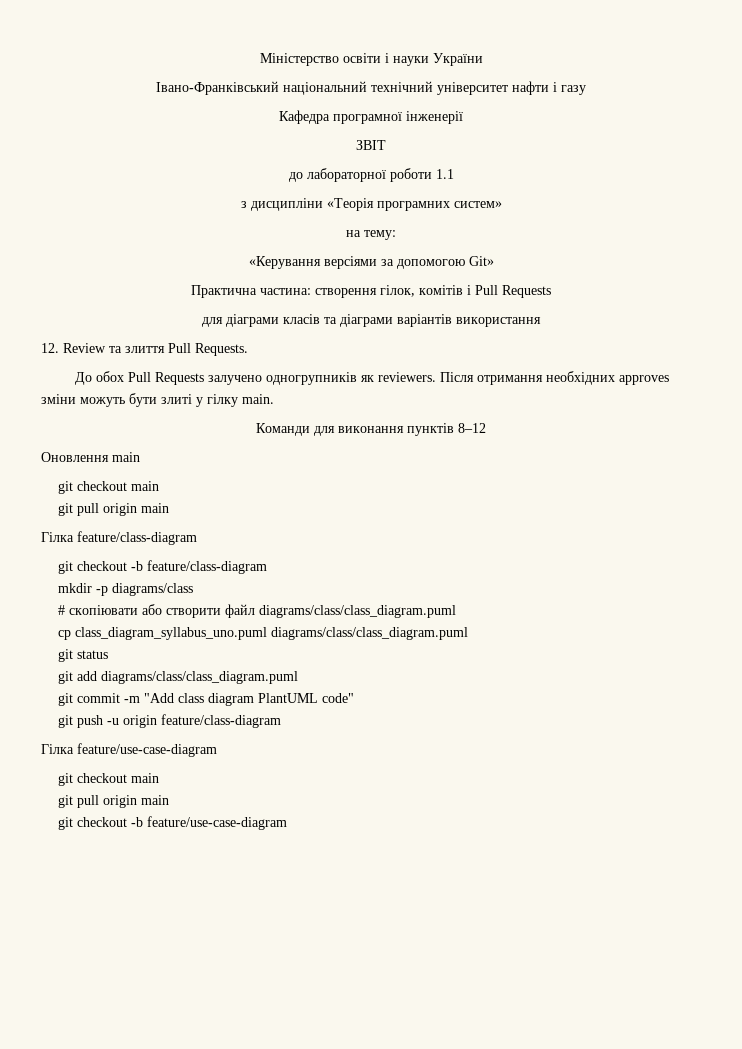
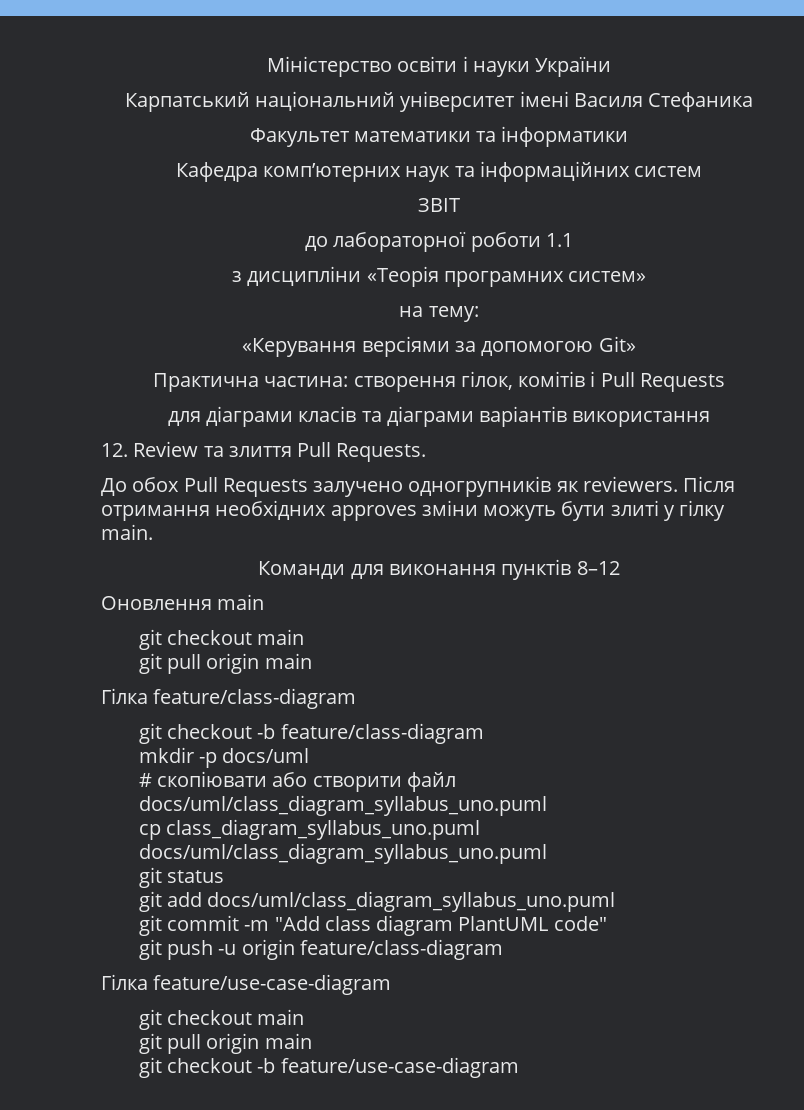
[156,81,586,95] [279,110,463,124] Івано-Франківський національний технічний університет нафти і газу // Кафедра програмної інженерії -> [124,91,754,112] [249,126,629,147] [175,161,703,182] Карпатський національний університет імені Василя Стефаника // Факультет математики та інформатики // Кафедра комп’ютерних наук та інформаційних систем
[111,583,193,596] diagrams/class -> [222,748,310,763] docs/uml
[258,605,456,618] diagrams/class/class_diagram.puml -> [138,795,547,816] docs/uml/class_diagram_syllabus_uno.puml
[270,627,468,640] diagrams/class/class_diagram.puml -> [138,843,547,864] docs/uml/class_diagram_syllabus_uno.puml
[100,671,298,684] diagrams/class/class_diagram.puml -> [207,891,616,912] docs/uml/class_diagram_syllabus_uno.puml

